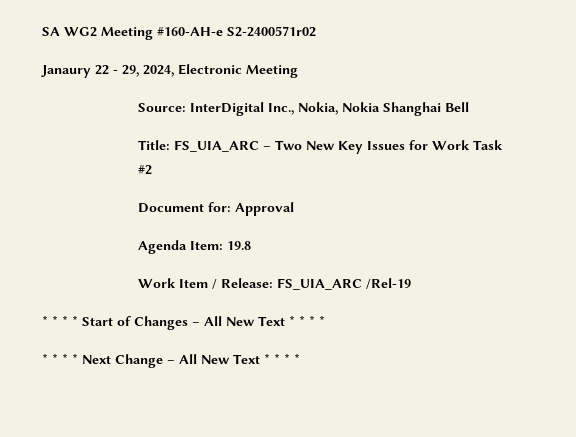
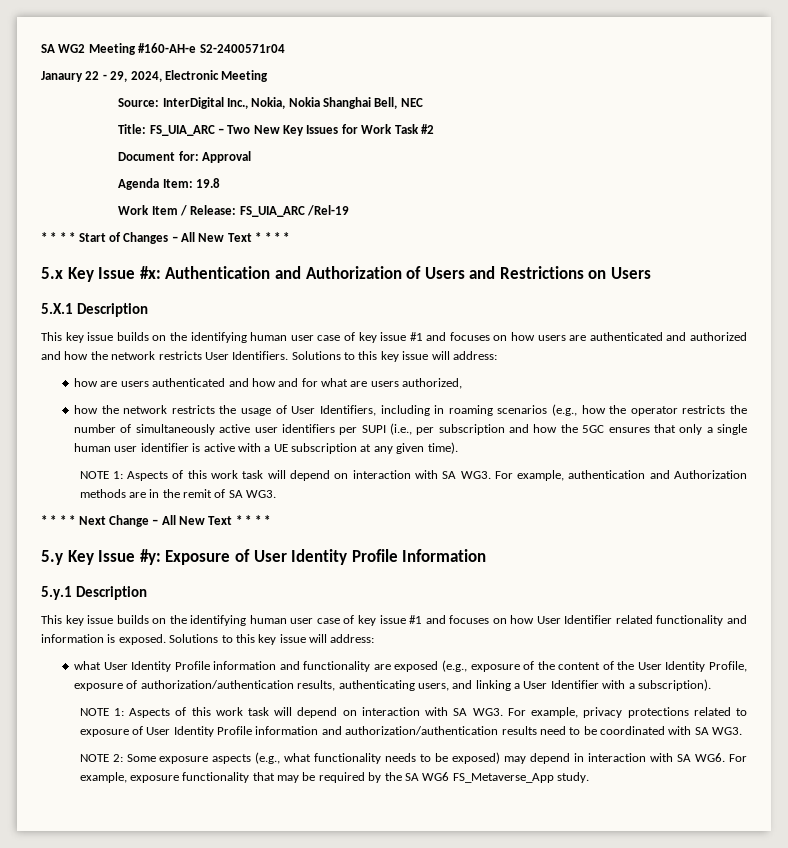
[227,26,316,37] S2-2400571r02 -> [199,44,285,53] S2-2400571r04
[445,102,470,112] Bell -> [374,97,423,109] Bell, NEC
(325, 320) none -> [41,266,652,282] [41,303,148,317] [41,332,747,343] [41,351,497,362] [74,378,463,389] [74,404,747,416] [74,423,747,435] [74,442,458,454] [79,470,747,481] [79,489,277,498] // 5.x Key Issue #x: Authentication and Authorization of Users and Restrictions on Users // 5.X.1 Description // This key issue builds on the identifying human user case of key issue #1 and focuses on how users are authenticated and authorized and how the network restricts User Identifiers. Solutions to this key issue will address: // how are users authenticated and how and for what are users authorized, // how the network restricts the usage of User Identifiers, including in roaming scenarios (e.g., how the operator restricts the number of simultaneously active user identifiers per SUPI (i.e., per subscription and how the 5GC ensures that only a single human user identifier is active with a UE subscription at any given time). // NOTE 1: Aspects of this work task will depend on interaction with SA WG3. For example, authentication and Authorization methods are in the remit of SA WG3.
(300, 358) none -> [41,549,487,565] [41,586,147,600] [41,615,747,626] [41,634,375,645] [74,660,748,672] [74,679,711,691] [79,707,747,718] [79,726,743,737] [79,752,747,764] [79,772,590,783] // 5.y Key Issue #y: Exposure of User Identity Profile Information // 5.y.1 Description // This key issue builds on the identifying human user case of key issue #1 and focuses on how User Identifier related functionality and information is exposed. Solutions to this key issue will address: // what User Identity Profile information and functionality are exposed (e.g., exposure of the content of the User Identity Profile, exposure of authorization/authentication results, authenticating users, and linking a User Identifier with a subscription). // NOTE 1: Aspects of this work task will depend on interaction with SA WG3. For example, privacy protections related to exposure of User Identity Profile information and authorization/authentication results need to be coordinated with SA WG3. // NOTE 2: Some exposure aspects (e.g., what functionality needs to be exposed) may depend in interaction with SA WG6. For example, exposure functionality that may be required by the SA WG6 FS_Metaverse_App study.

